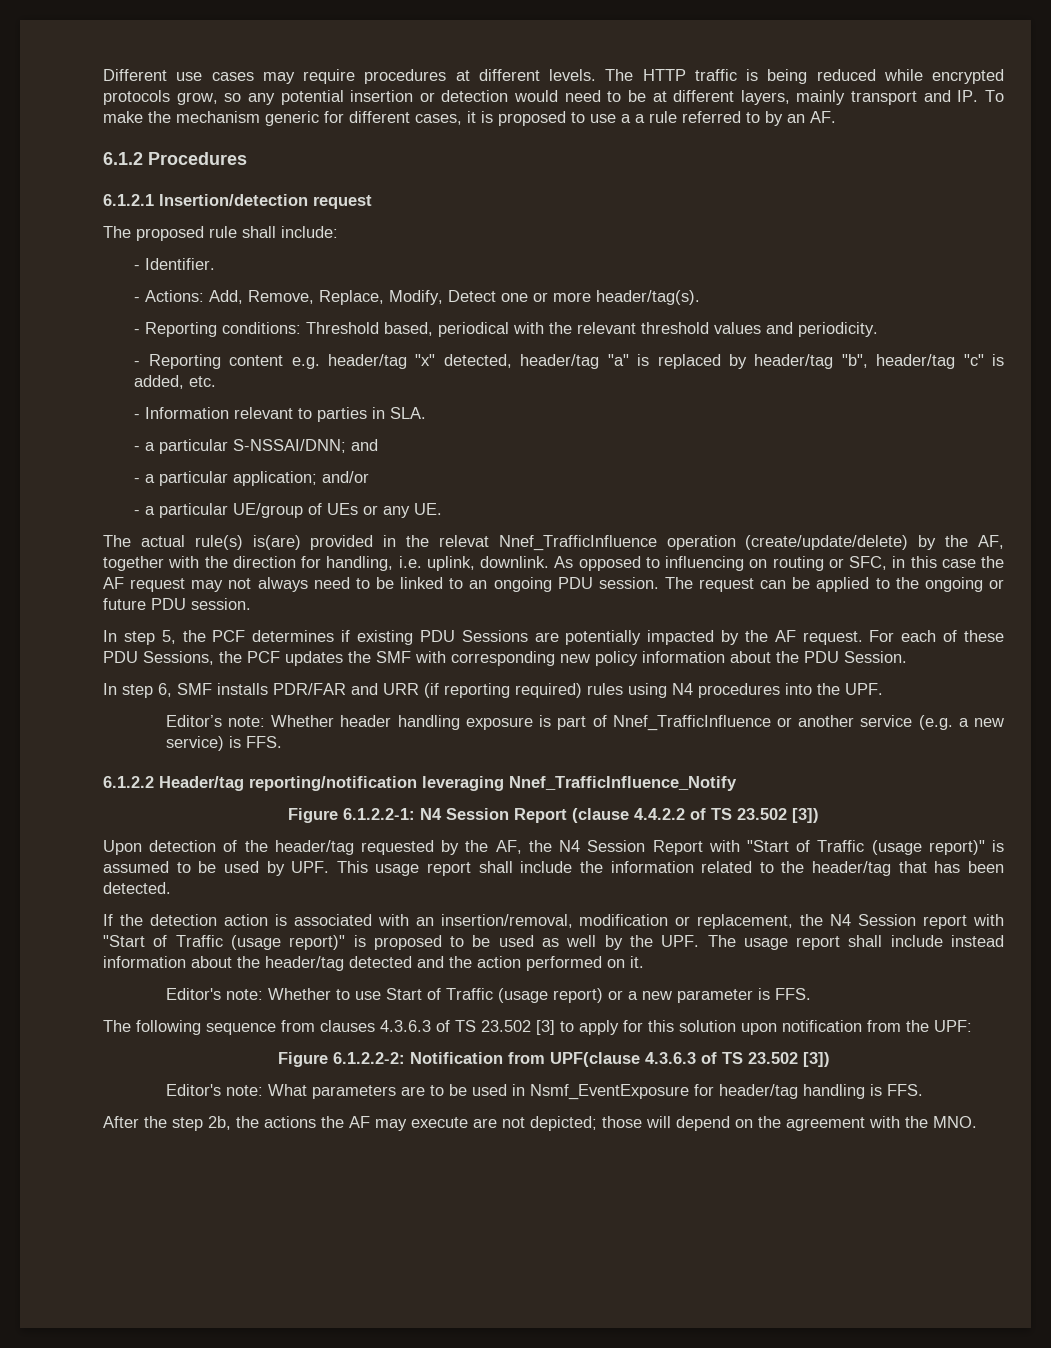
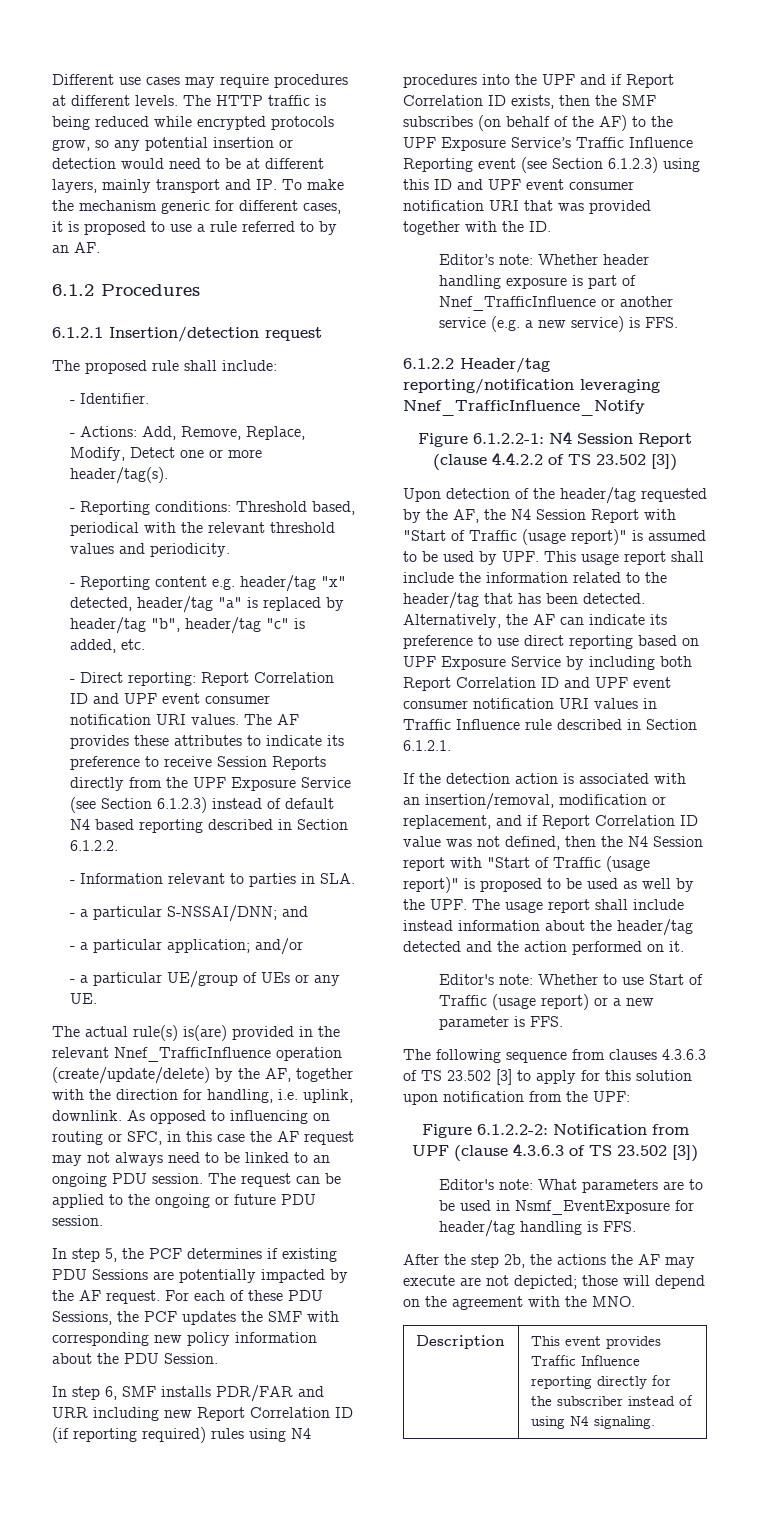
[635,114,645,123] a -> (205, 228) none
(217, 381) none -> [70,672,335,686] [70,693,271,704] [70,714,300,725] [70,735,345,749] [70,756,327,770] [70,777,352,791] [70,797,335,813] [70,819,349,833] [70,840,119,851] // - Direct reporting: Report Correlation ID and UPF event consumer notification URI values. The AF provides these attributes to indicate its preference to receive Session Reports directly from the UPF Exposure Service (see Section 6.1.2.3) instead of default N4 based reporting described in Section 6.1.2.2.
[438,535,489,547] relevat -> [52,1047,109,1058] relevant
(419, 689) none -> [93,1407,353,1421] including new Report Correlation ID
[845,683,883,695] UPF. -> [542,74,674,88] [403,95,656,109] [403,115,673,131] [403,137,693,151] [403,157,700,173] [403,179,634,190] [403,200,651,214] [403,221,551,235] UPF and if Report Correlation ID exists, then the SMF subscribes (on behalf of the AF) to the UPF Exposure Service’s Traffic Influence Reporting event (see Section 6.1.2.3) using this ID and UPF event consumer notification URI that was provided together with the ID.
(171, 888) none -> [403,614,667,628] [403,635,699,649] [403,656,692,670] [403,677,671,691] [403,698,657,709] [403,719,697,730] [403,740,451,751] Alternatively, the AF can indicate its preference to use direct reporting based on UPF Exposure Service by including both Report Correlation ID and UPF event consumer notification URI values in Traffic Influence rule described in Section 6.1.2.1.
(794, 921) none -> [496,815,698,829] [403,836,596,850] and if Report Correlation ID value was not defined, then
[549,1052,640,1067] UPF(clause -> [412,1145,508,1161] UPF (clause
(977, 1122) none -> [415,1335,505,1349] [530,1336,661,1349] [530,1355,640,1366] [530,1375,671,1389] [530,1395,693,1406] [530,1416,655,1429] // Description | This event provides Traffic Influence reporting directly for the subscriber instead of using N4 signaling.

